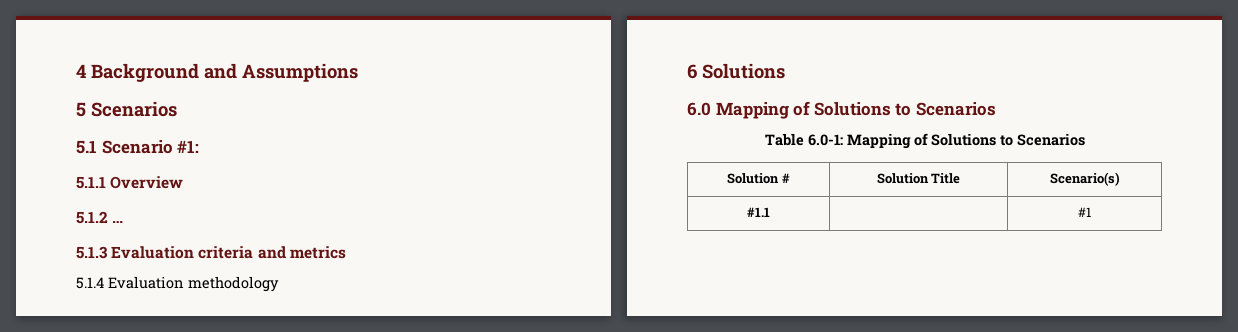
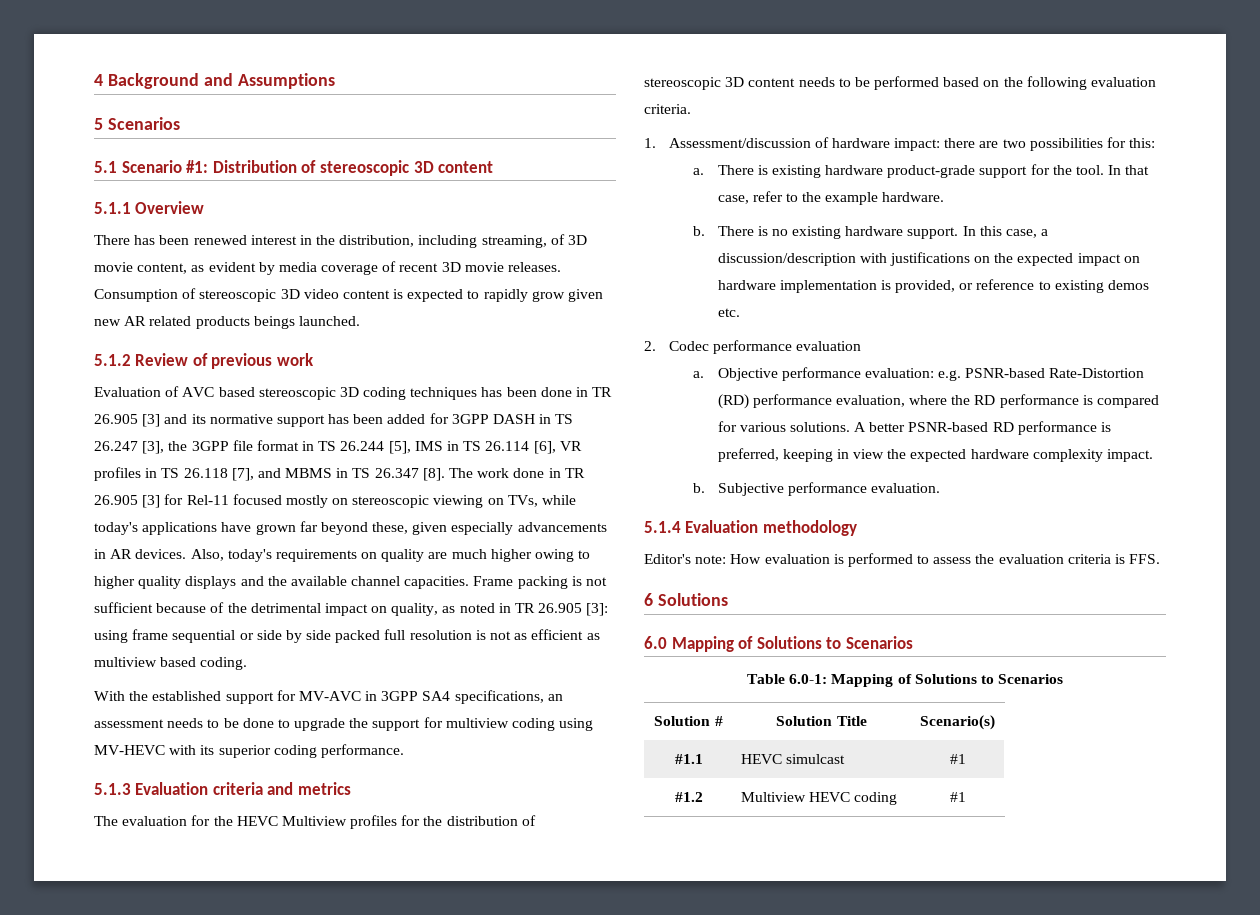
[76,176,184,189] [76,211,124,224] // 5.1.1 Overview // 5.1.2 … -> [212,160,494,176] [94,201,205,214] [94,234,588,248] [94,261,562,275] [94,288,604,302] [94,316,360,329] [94,353,314,369] [94,386,613,400] [94,413,574,427] [94,440,582,454] [94,467,585,481] [94,494,577,508] [94,521,607,535] [94,549,591,562] [94,576,608,589] [94,602,609,616] [94,629,600,643] [94,657,248,670] [94,690,563,704] [94,717,594,731] [94,744,404,758] Distribution of stereoscopic 3D content // 5.1.1 Overview // There has been renewed interest in the distribution, including streaming, of 3D movie content, as evident by media coverage of recent 3D movie releases. Consumption of stereoscopic 3D video content is expected to rapidly grow given new AR related products beings launched. // 5.1.2 Review of previous work // Evaluation of AVC based stereoscopic 3D coding techniques has been done in TR 26.905 [3] and its normative support has been added for 3GPP DASH in TS 26.247 [3], the 3GPP file format in TS 26.244 [5], IMS in TS 26.114 [6], VR profiles in TS 26.118 [7], and MBMS in TS 26.347 [8]. The work done in TR 26.905 [3] for Rel-11 focused mostly on stereoscopic viewing on TVs, while today's applications have grown far beyond these, given especially advancements in AR devices. Also, today's requirements on quality are much higher owing to higher quality displays and the available channel capacities. Frame packing is not sufficient because of the detrimental impact on quality, as noted in TR 26.905 [3]: using frame sequential or side by side packed full resolution is not as efficient as multiview based coding. // With the established support for MV-AVC in 3GPP SA4 specifications, an assessment needs to be done to upgrade the support for multiview coding using MV-HEVC with its superior coding performance.
[76,276,279,292] 5.1.4 Evaluation methodology -> [94,815,536,829] [644,76,1157,90] [644,104,691,114] [644,137,1156,151] [693,164,1150,178] [717,191,945,205] [693,226,1049,239] [717,252,1140,266] [717,279,1150,293] [717,308,740,317] [644,340,861,354] [693,367,1145,381] [717,394,1160,409] [717,421,1112,435] [717,448,1154,462] [693,482,940,496] [644,520,857,536] [644,553,1161,567] The evaluation for the HEVC Multiview profiles for the distribution of stereoscopic 3D content needs to be performed based on the following evaluation criteria. // 1. Assessment/discussion of hardware impact: there are two possibilities for this: // a. There is existing hardware product-grade support for the tool. In that case, refer to the example hardware. // b. There is no existing hardware support. In this case, a discussion/description with justifications on the expected impact on hardware implementation is provided, or reference to existing demos etc. // 2. Codec performance evaluation // a. Objective performance evaluation: e.g. PSNR-based Rate-Distortion (RD) performance evaluation, where the RD performance is compared for various solutions. A better PSNR-based RD performance is preferred, keeping in view the expected hardware complexity impact. // b. Subjective performance evaluation. // 5.1.4 Evaluation methodology // Editor's note: How evaluation is performed to assess the evaluation criteria is FFS.
[1078,207,1091,217] | #1 -> [741,754,846,764] [949,754,966,764] [674,792,703,802] [741,792,898,805] [949,792,966,802] HEVC simulcast | #1 // #1.2 | Multiview HEVC coding | #1

